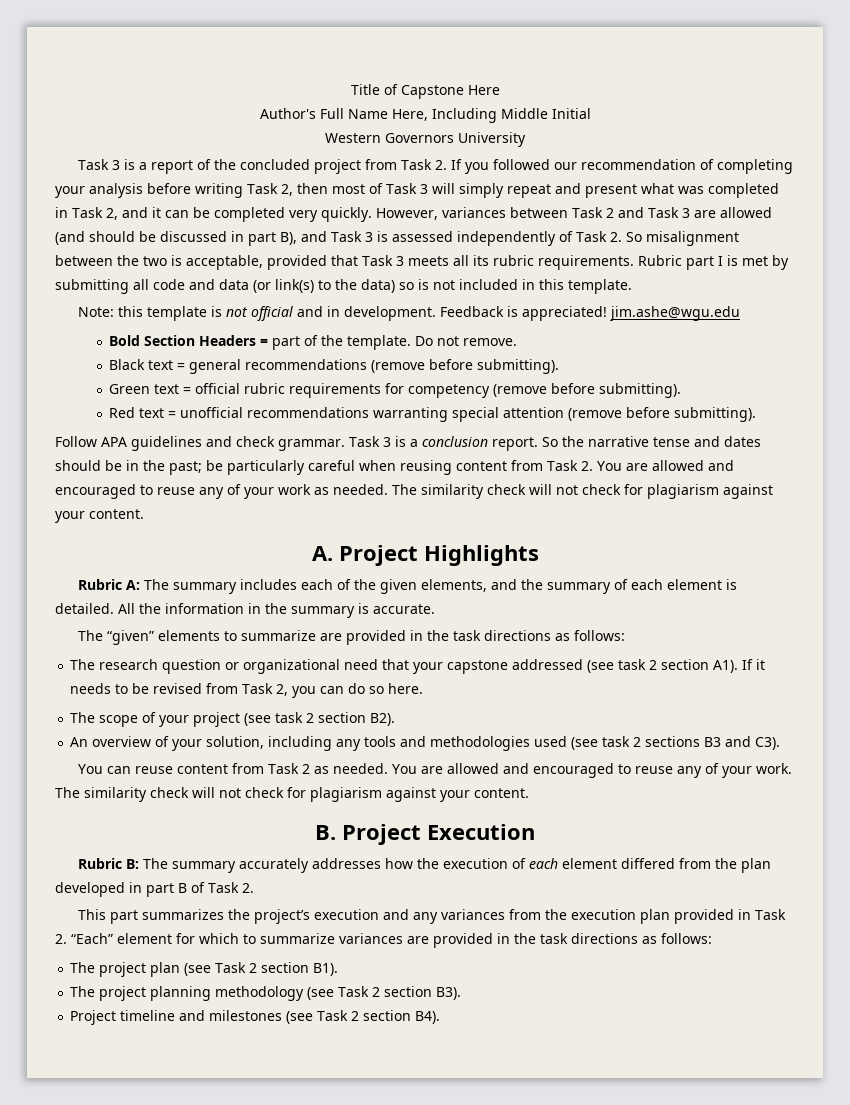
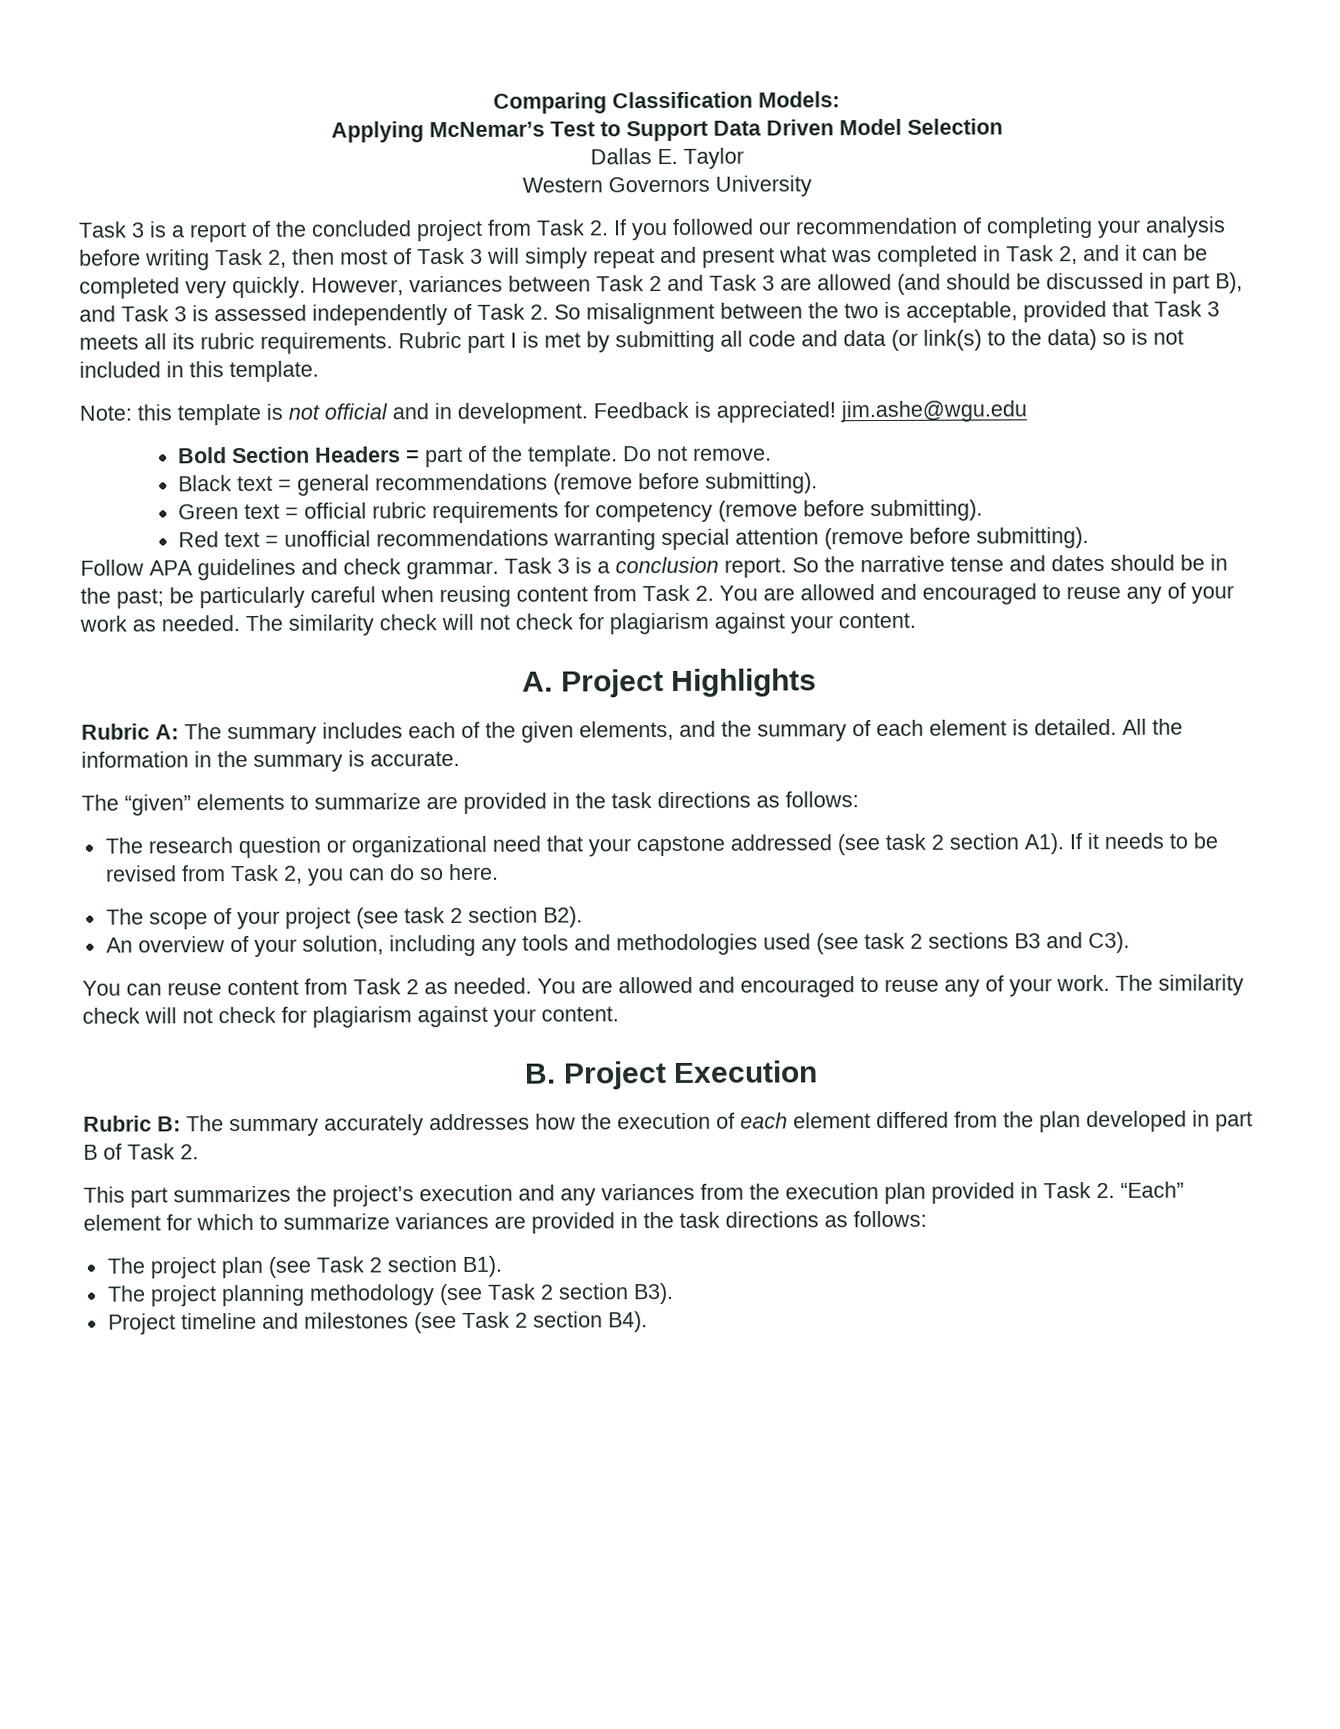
[350,84,500,99] [259,108,591,123] Title of Capstone Here // Author's Full Name Here, Including Middle Initial -> [493,91,840,114] [330,118,1003,143] [589,147,744,169] Comparing Classification Models: // Applying McNemar’s Test to Support Data Driven Model Selection // Dallas E. Taylor

